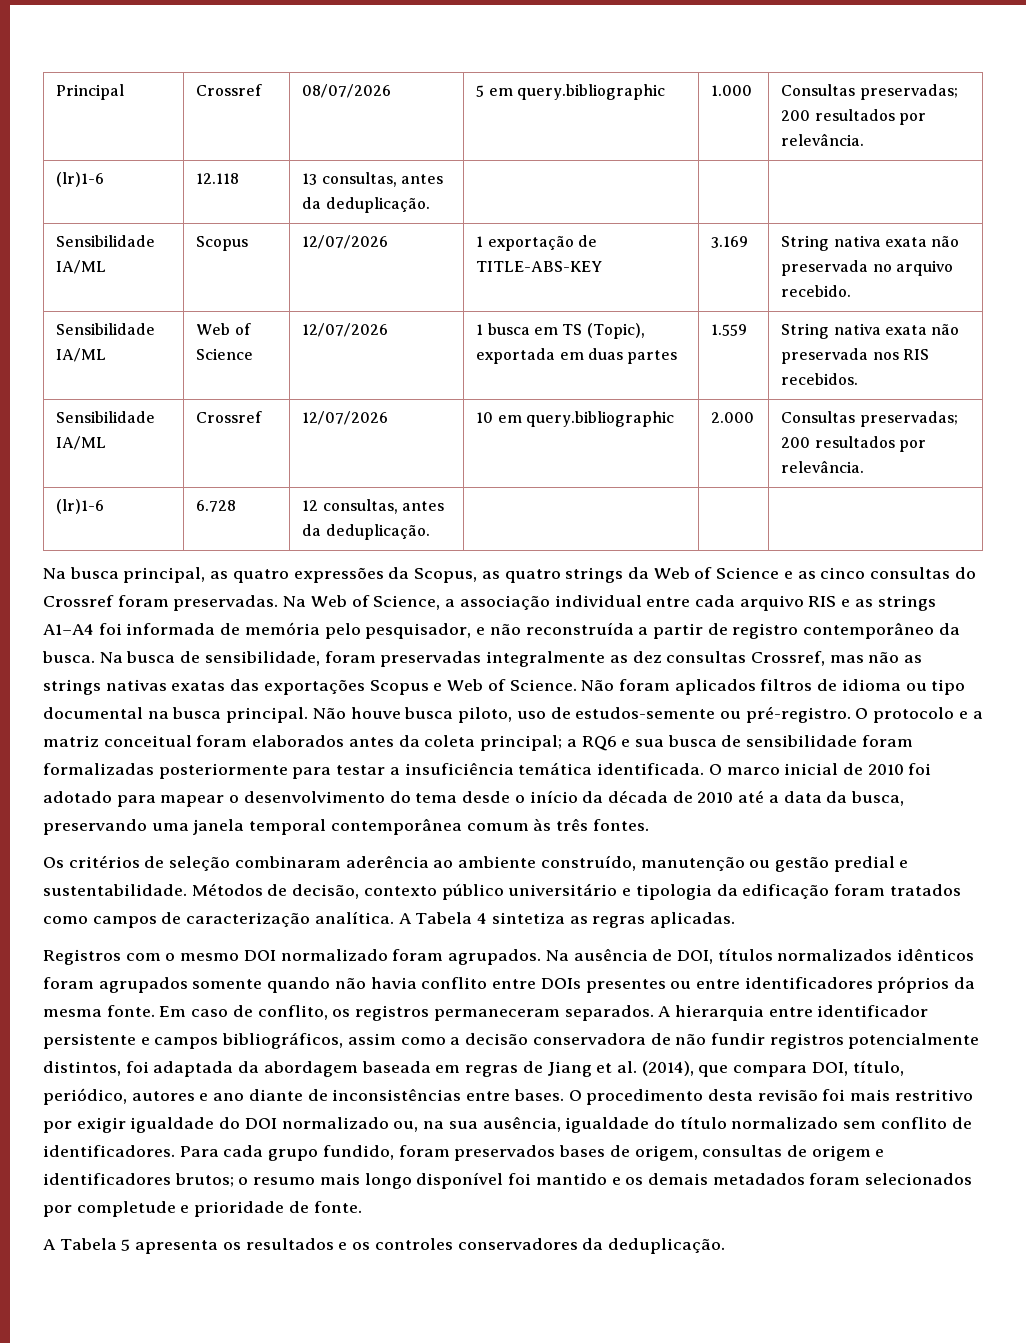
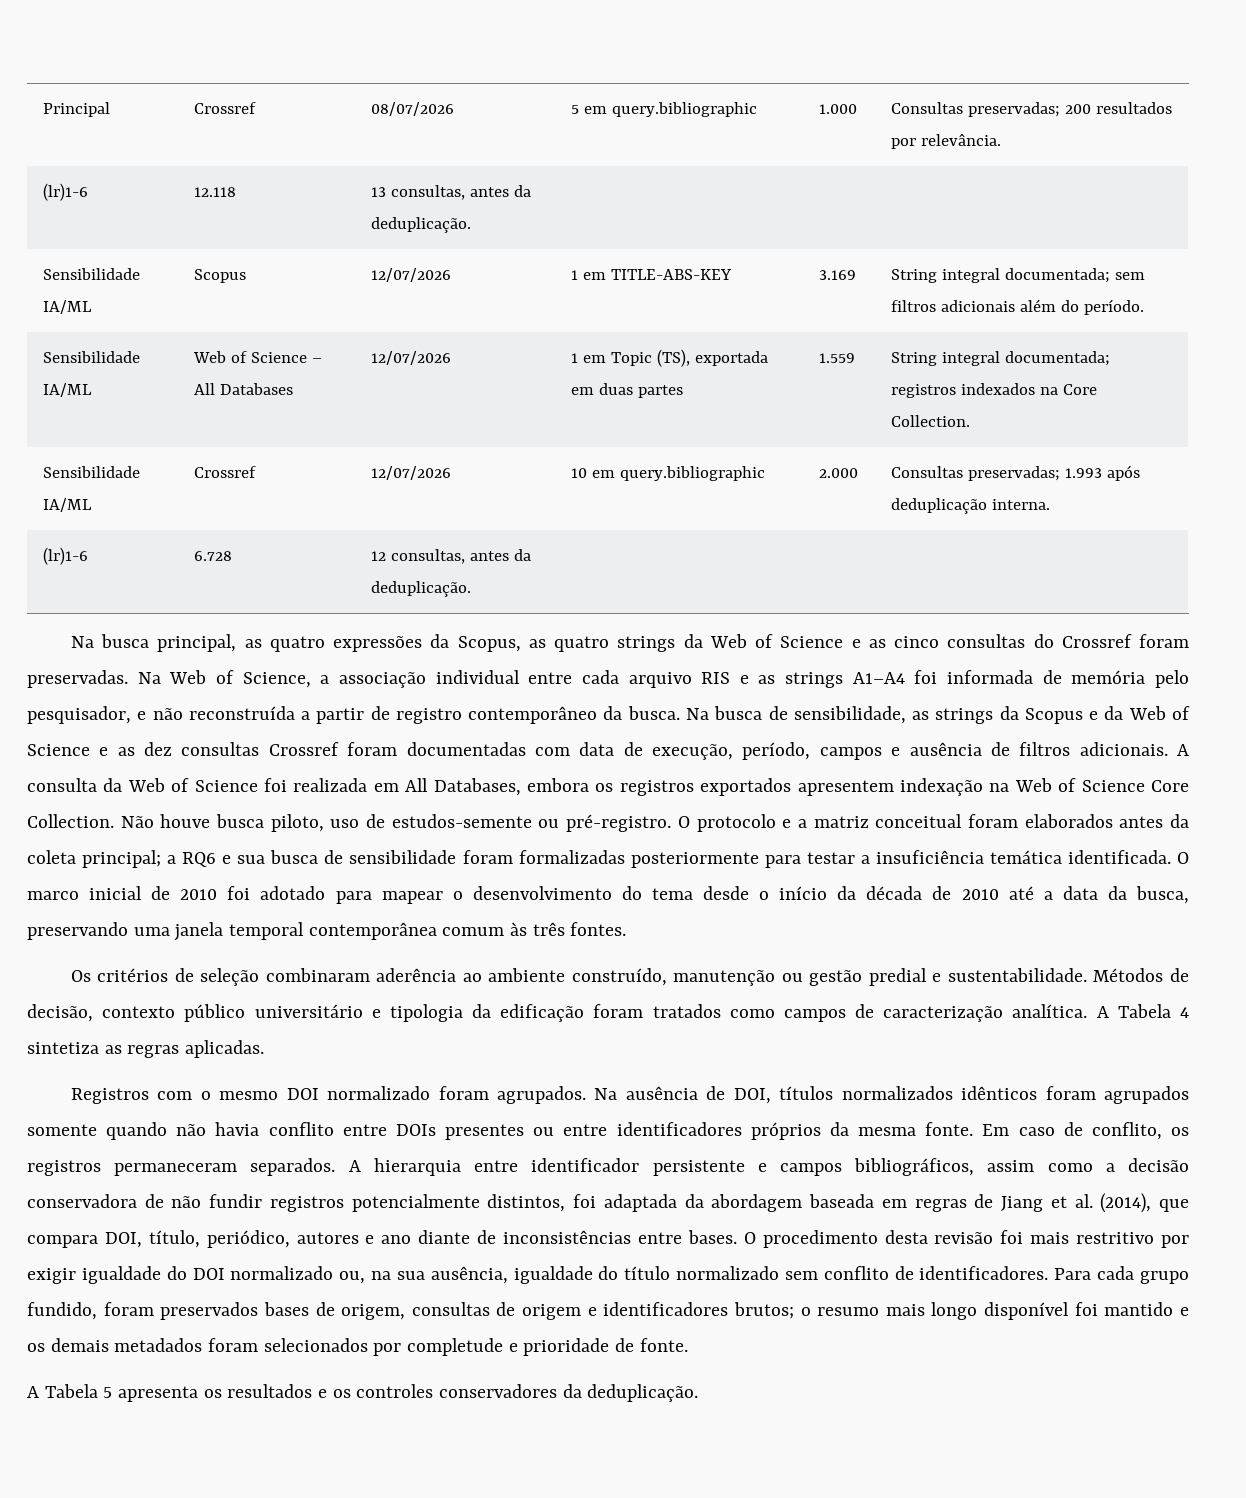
[487,235,597,251] exportação de -> [583,272,607,280] em
[833,235,960,247] [781,260,953,276] [781,285,852,297] nativa exata não preservada no arquivo recebido. -> [942,268,1146,283] [890,299,1145,315] integral documentada; sem filtros adicionais além do período.
[302,323,389,337] [476,323,645,339] | 12/07/2026 | 1 busca em TS (Topic), -> [312,358,323,363] [193,383,294,395] [370,351,451,365] [570,349,691,367] – All Databases | 12/07/2026 | 1 em Topic (TS),
[833,323,960,335] [781,348,929,364] [781,373,859,385] nativa exata não preservada nos RIS recebidos. -> [942,351,1111,366] [890,383,1098,398] [890,415,970,427] integral documentada; registros indexados na Core Collection.
[781,436,926,452] [781,460,865,473] 200 resultados por relevância. -> [1065,465,1141,481] [890,498,1051,514] 1.993 após deduplicação interna.
[324,651,923,667] [43,679,966,695] [43,707,309,723] foram preservadas integralmente as dez consultas Crossref, mas não as strings nativas exatas das exportações Scopus e Web of Science. Não foram aplicados filtros de idioma ou tipo documental na busca principal. -> [912,706,1190,724] [27,742,1189,760] [27,778,1189,796] [27,814,114,828] as strings da Scopus e da Web of Science e as dez consultas Crossref foram documentadas com data de execução, período, campos e ausência de filtros adicionais. A consulta da Web of Science foi realizada em All Databases, embora os registros exportados apresentem indexação na Web of Science Core Collection.

